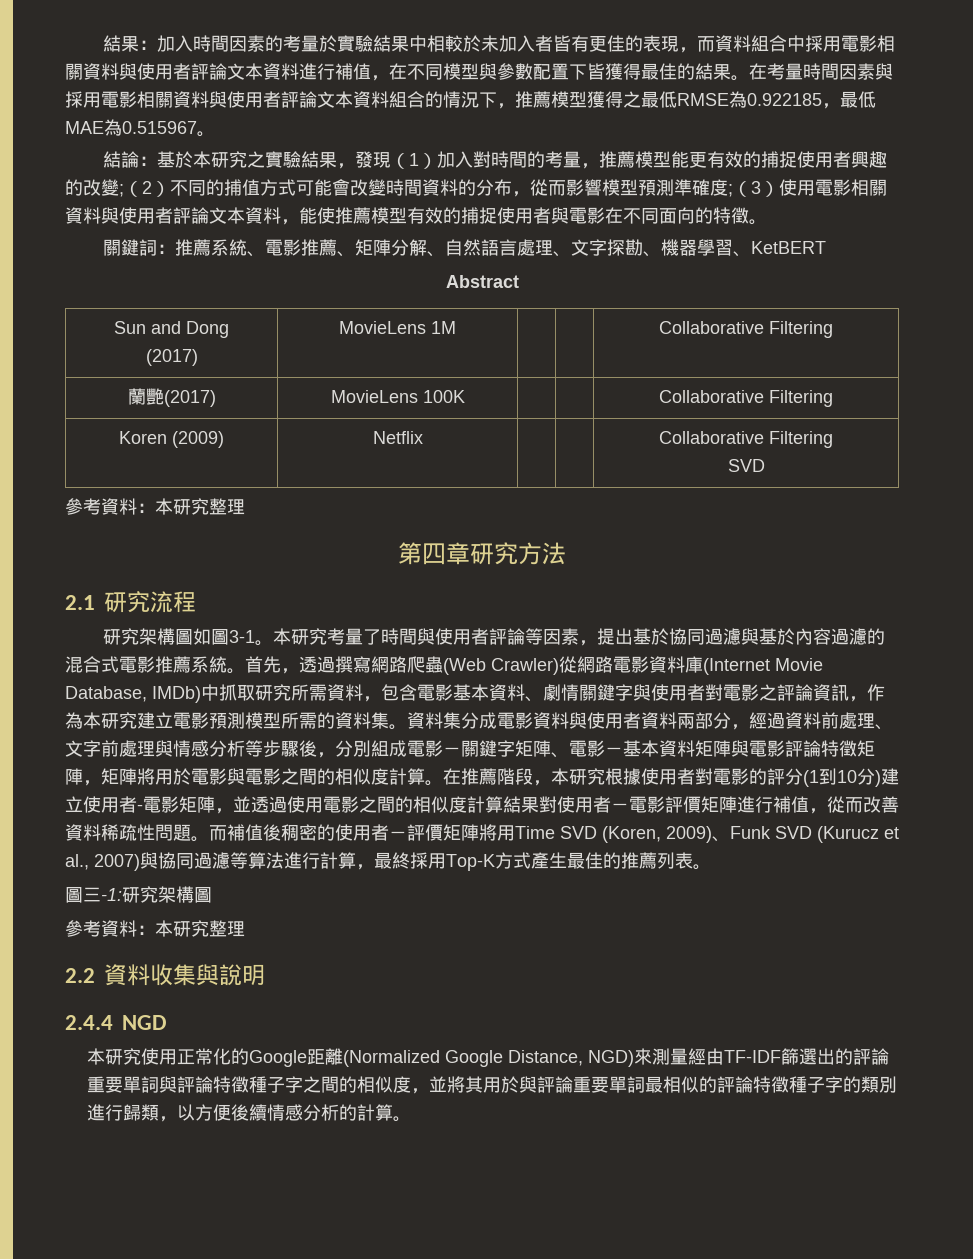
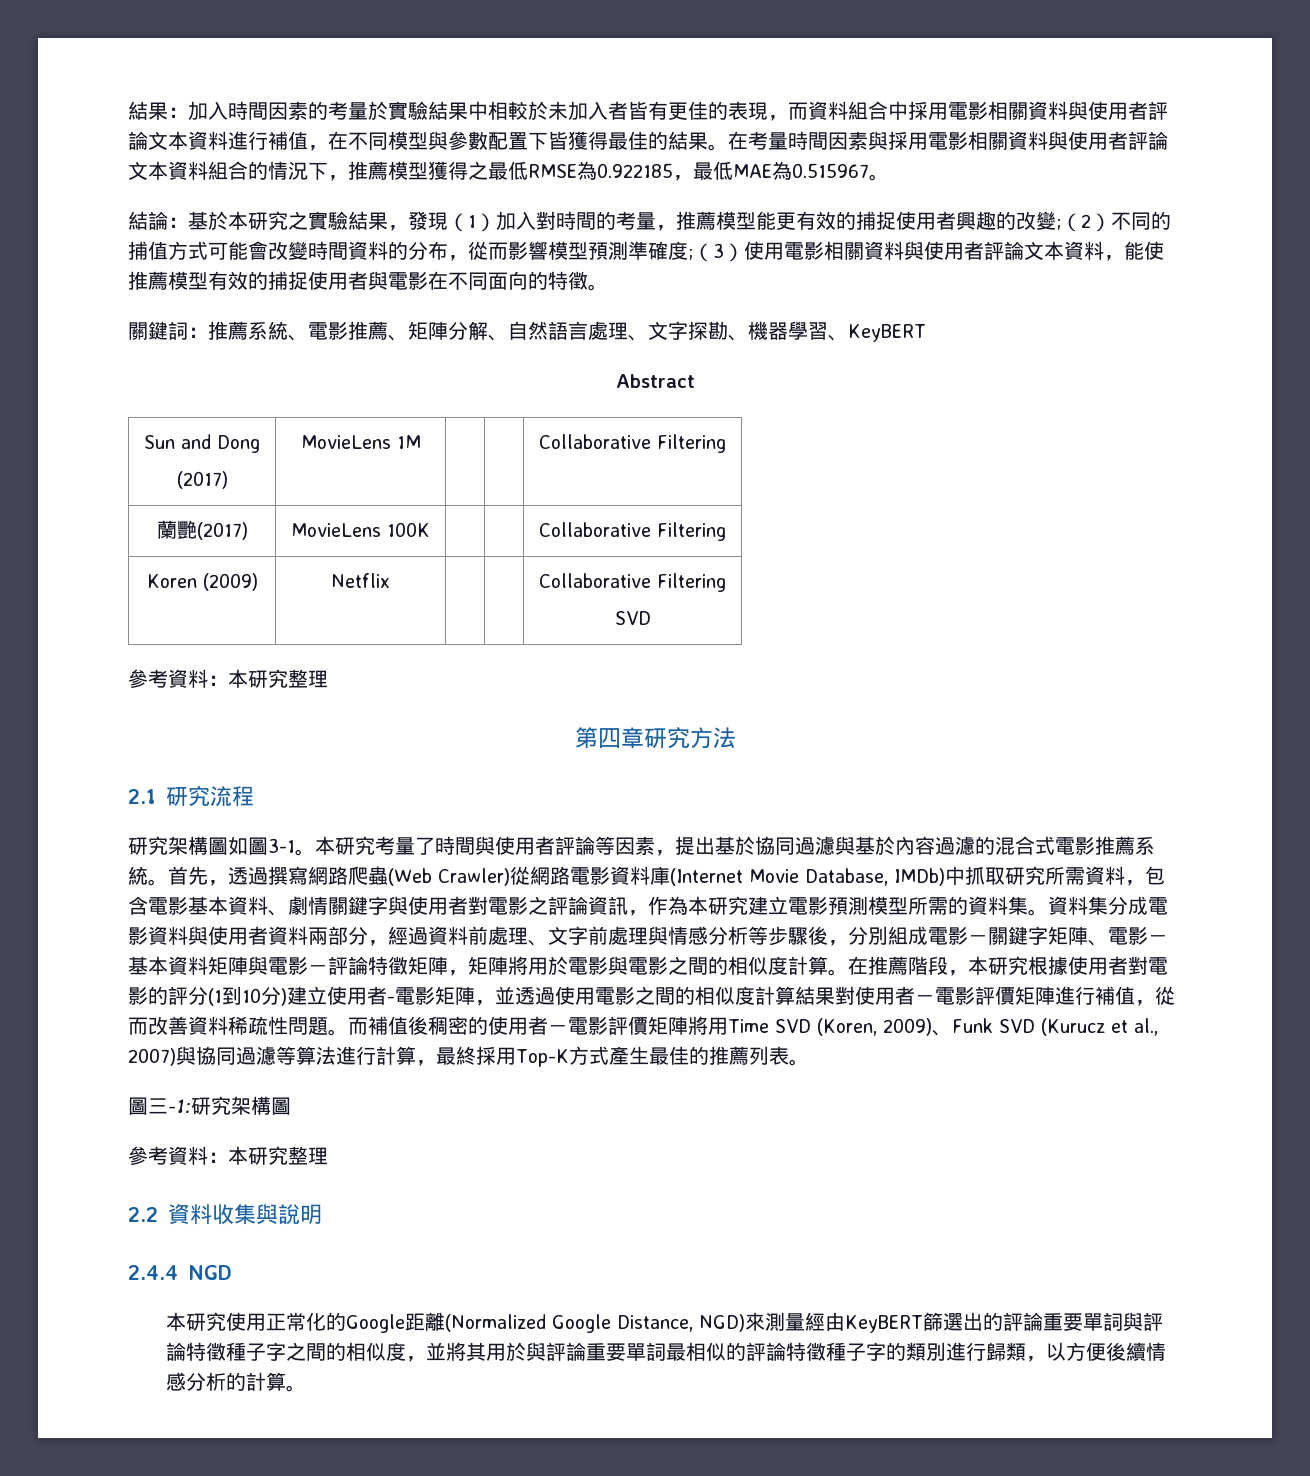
[751,241,827,254] KetBERT -> [848,324,926,342] KeyBERT
(785, 748) none -> [308,965,328,973] －
(407, 835) none -> [568,1016,608,1035] 電影
[723,1050,781,1063] TF-IDF -> [845,1315,924,1333] KeyBERT

